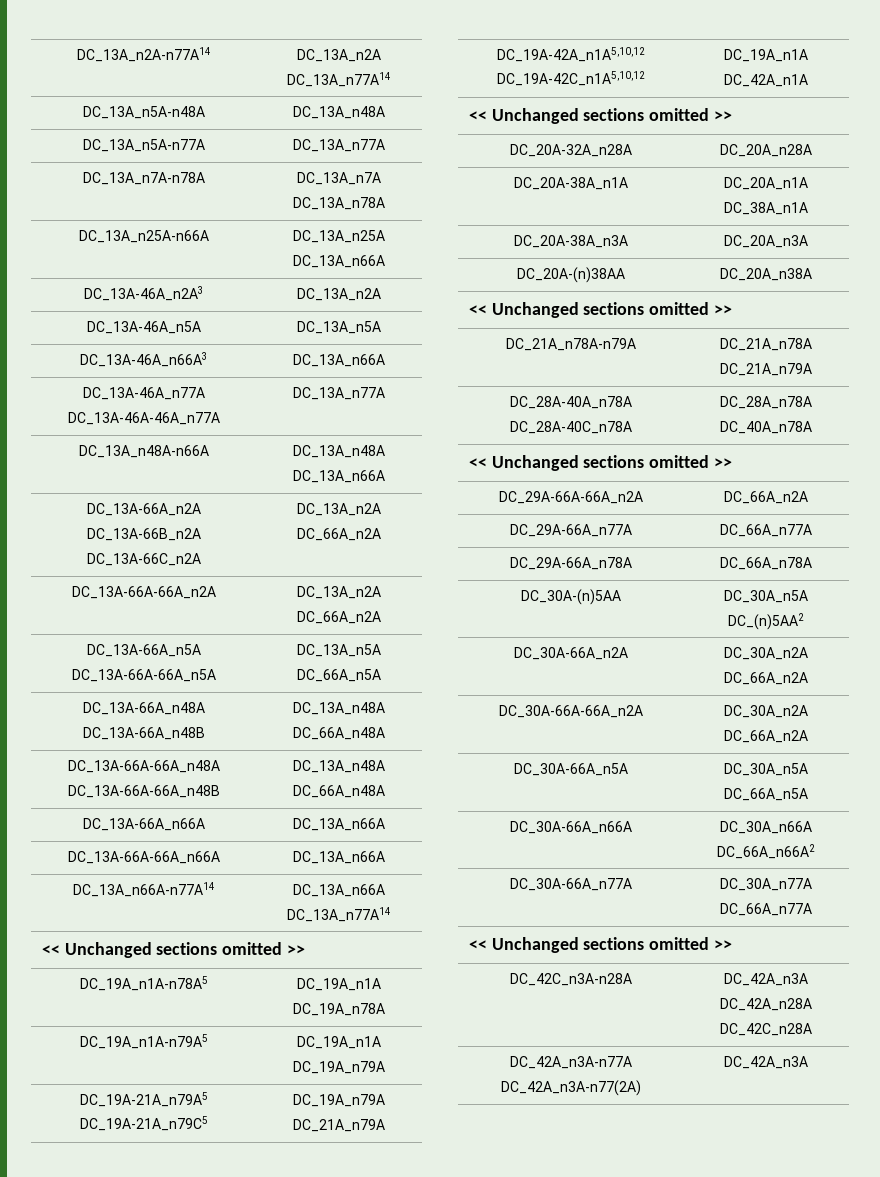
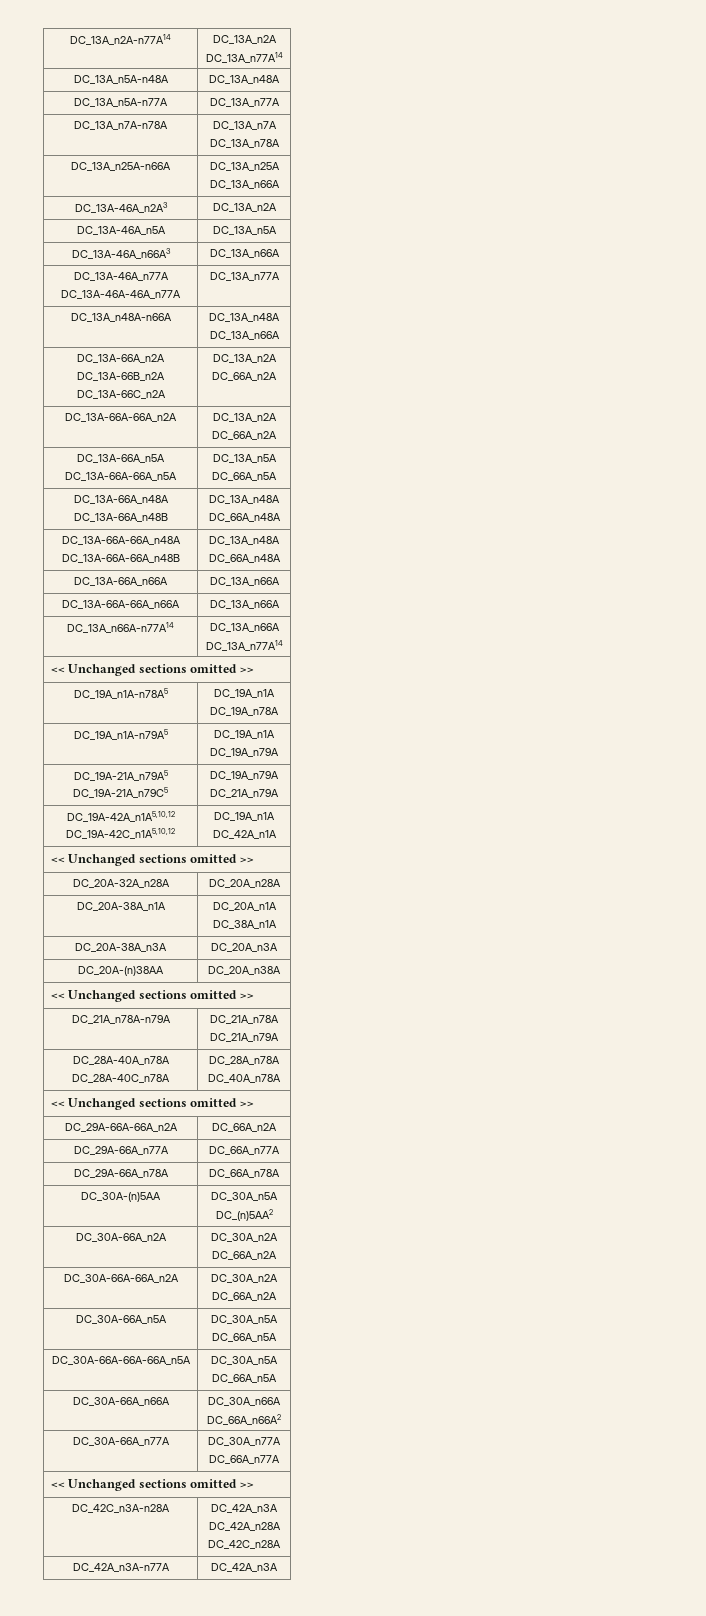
(808, 794) none -> [51,1356,191,1365] [211,1356,278,1365] [212,1374,277,1383] // DC_30A-66A-66A-66A_n5A | DC_30A_n5A // DC_66A_n5A
[501,1080,641,1096] // DC_42A_n3A-n77(2A) -> (170, 1567) none

